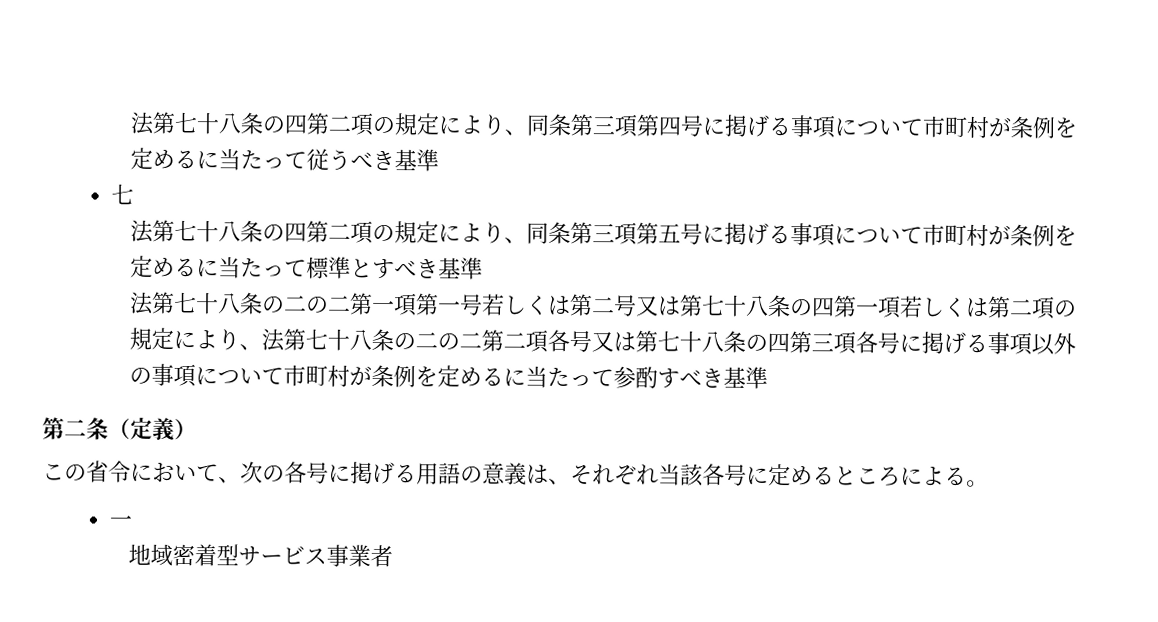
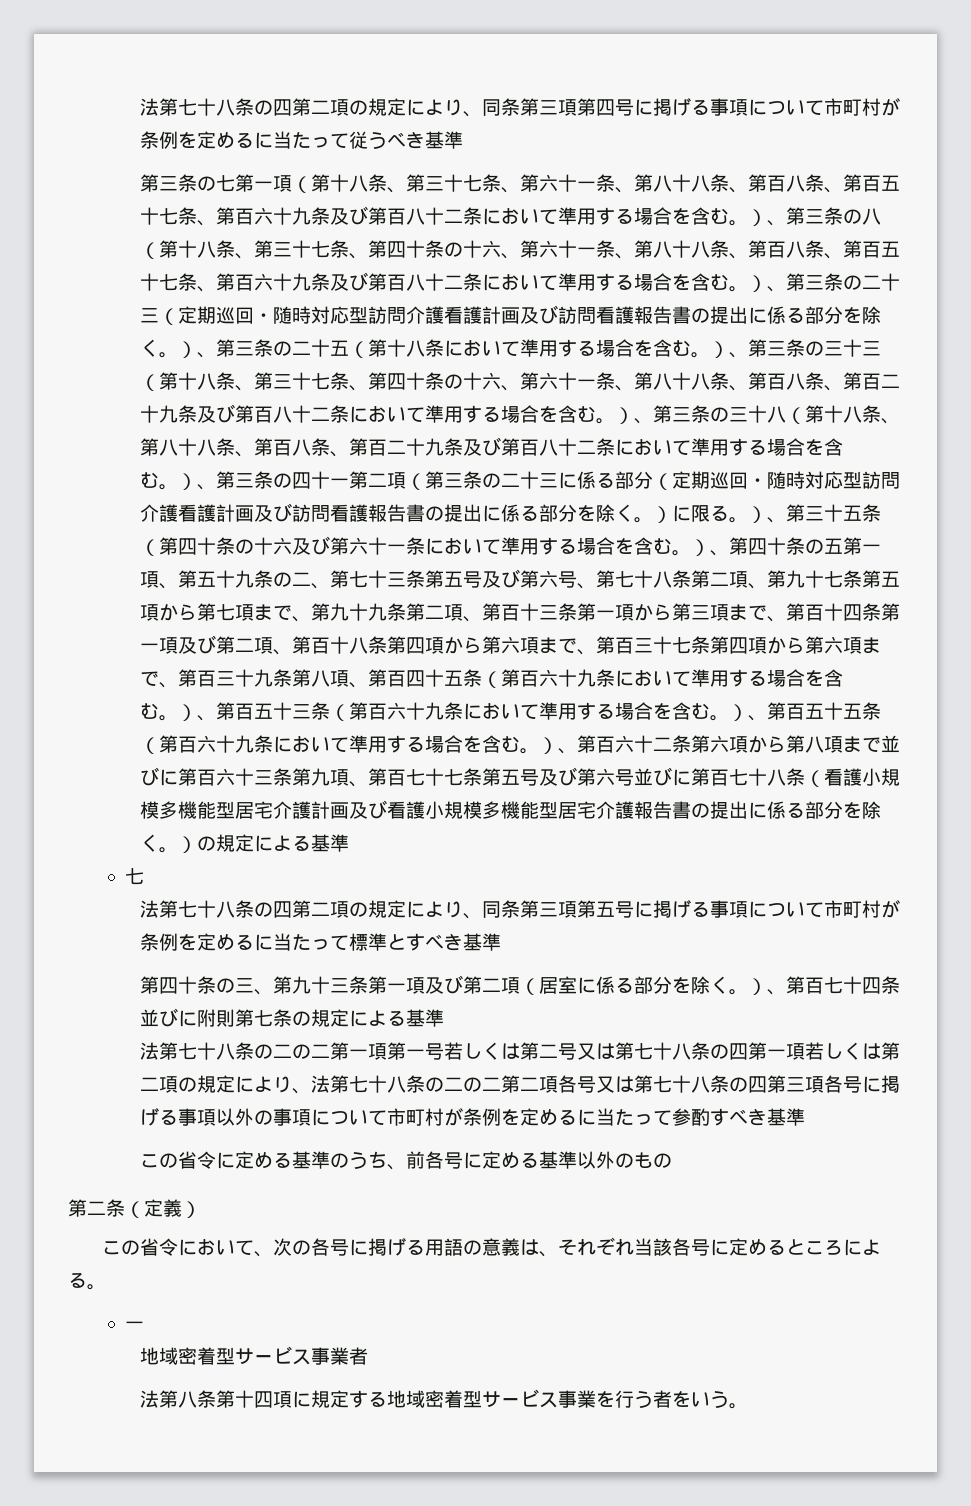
(440, 160) none -> [139,174,900,193] [139,206,881,226] [139,240,900,259] [139,272,900,292] [139,305,881,325] [139,339,881,358] [139,372,900,391] [139,404,900,424] [139,437,843,457] [139,471,900,490] [139,503,881,523] [139,536,881,556] [139,569,900,589] [139,603,900,622] [139,635,881,655] [139,669,843,688] [139,702,881,721] [139,735,900,754] [139,767,900,787] [139,800,881,819] [139,834,349,853] // 第三条の七第一項（第十八条、第三十七条、第六十一条、第八十八条、第百八条、第百五十七条、第百六十九条及び第百八十二条において準用する場合を含む。）、第三条の八（第十八条、第三十七条、第四十条の十六、第六十一条、第八十八条、第百八条、第百五十七条、第百六十九条及び第百八十二条において準用する場合を含む。）、第三条の二十三（定期巡回・随時対応型訪問介護看護計画及び訪問看護報告書の提出に係る部分を除く。）、第三条の二十五（第十八条において準用する場合を含む。）、第三条の三十三（第十八条、第三十七条、第四十条の十六、第六十一条、第八十八条、第百八条、第百二十九条及び第百八十二条において準用する場合を含む。）、第三条の三十八（第十八条、第八十八条、第百八条、第百二十九条及び第百八十二条において準用する場合を含む。）、第三条の四十一第二項（第三条の二十三に係る部分（定期巡回・随時対応型訪問介護看護計画及び訪問看護報告書の提出に係る部分を除く。）に限る。）、第三十五条（第四十条の十六及び第六十一条において準用する場合を含む。）、第四十条の五第一項、第五十九条の二、第七十三条第五号及び第六号、第七十八条第二項、第九十七条第五項から第七項まで、第九十九条第二項、第百十三条第一項から第三項まで、第百十四条第一項及び第二項、第百十八条第四項から第六項まで、第百三十七条第四項から第六項まで、第百三十九条第八項、第百四十五条（第百六十九条において準用する場合を含む。）、第百五十三条（第百六十九条において準用する場合を含む。）、第百五十五条（第百六十九条において準用する場合を含む。）、第百六十二条第六項から第八項まで並びに第百六十三条第九項、第百七十七条第五号及び第六号並びに第百七十八条（看護小規模多機能型居宅介護計画及び看護小規模多機能型居宅介護報告書の提出に係る部分を除く。）の規定による基準
(484, 268) none -> [139,975,900,995] [139,1008,444,1027] // 第四十条の三、第九十三条第一項及び第二項（居室に係る部分を除く。）、第百七十四条並びに附則第七条の規定による基準
(769, 377) none -> [139,1151,672,1170] // この省令に定める基準のうち、前各号に定める基準以外のもの
(394, 556) none -> [139,1389,748,1409] // 法第八条第十四項に規定する地域密着型サービス事業を行う者をいう。

